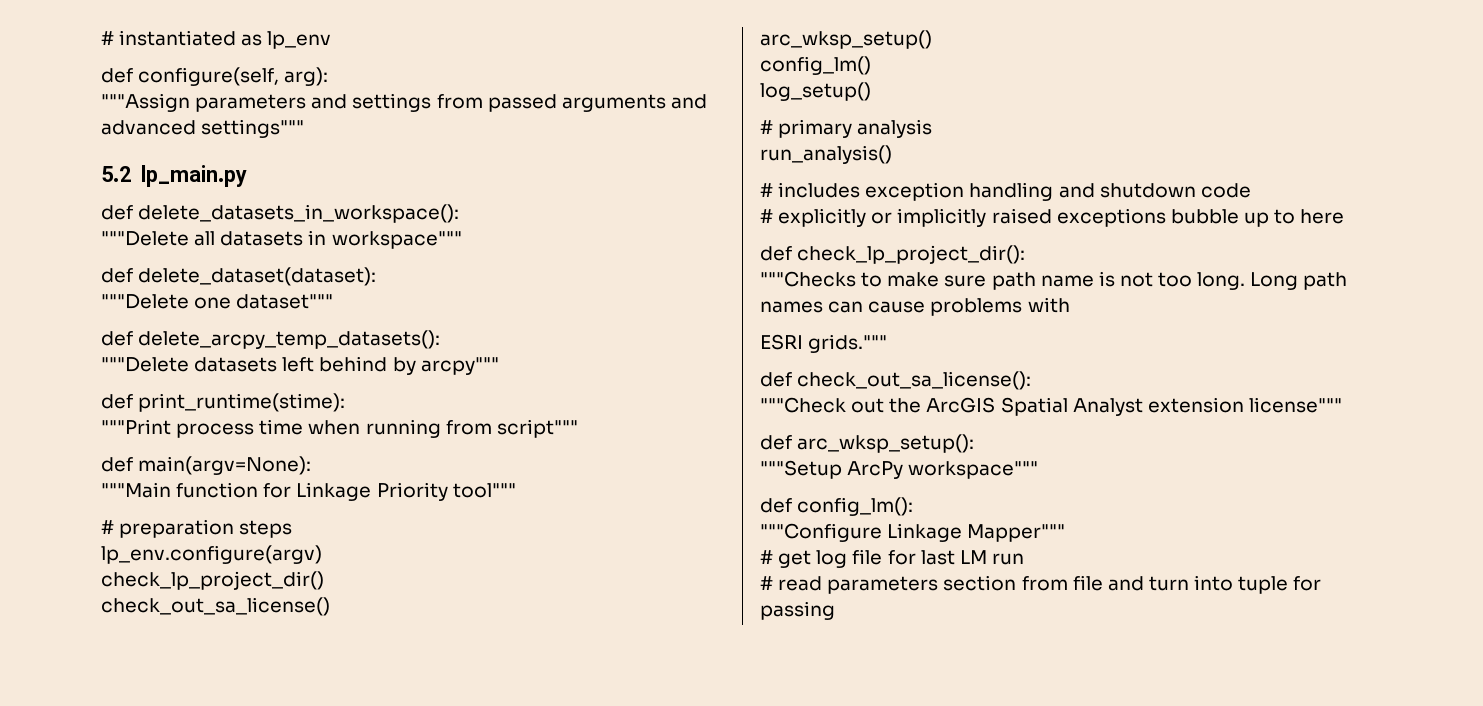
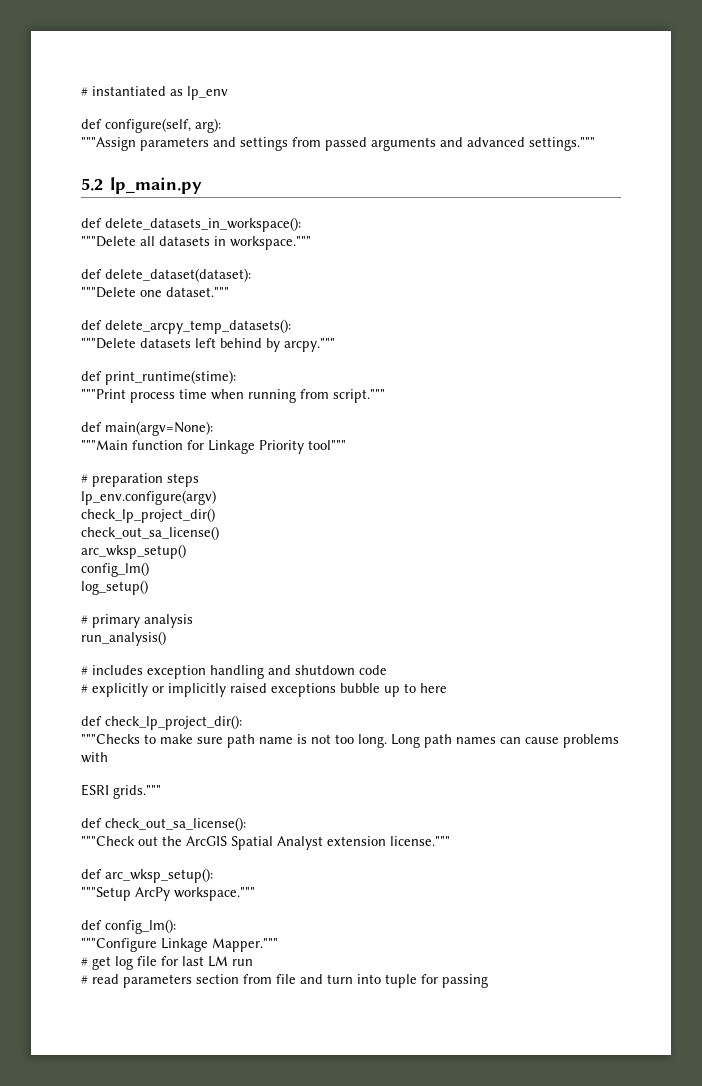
[201,119,305,138] settings""" -> [529,137,595,151] settings."""
[331,231,462,249] workspace""" -> [230,236,311,250] workspace."""
[236,294,334,309] dataset""" -> [166,287,229,297] dataset."""
[420,357,499,375] arcpy""" -> [284,338,335,352] arcpy."""
[496,419,578,438] script""" -> [333,389,385,403] script."""
[1248,397,1342,413] license""" -> [390,836,450,846] license."""
[908,461,1039,479] workspace""" -> [174,887,255,901] workspace."""
[967,524,1066,542] Mapper""" -> [212,938,278,952] Mapper."""

